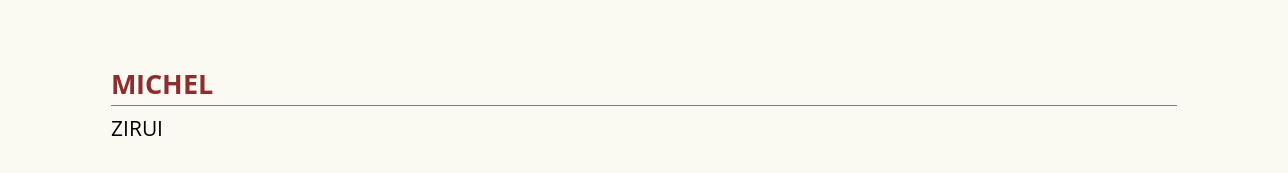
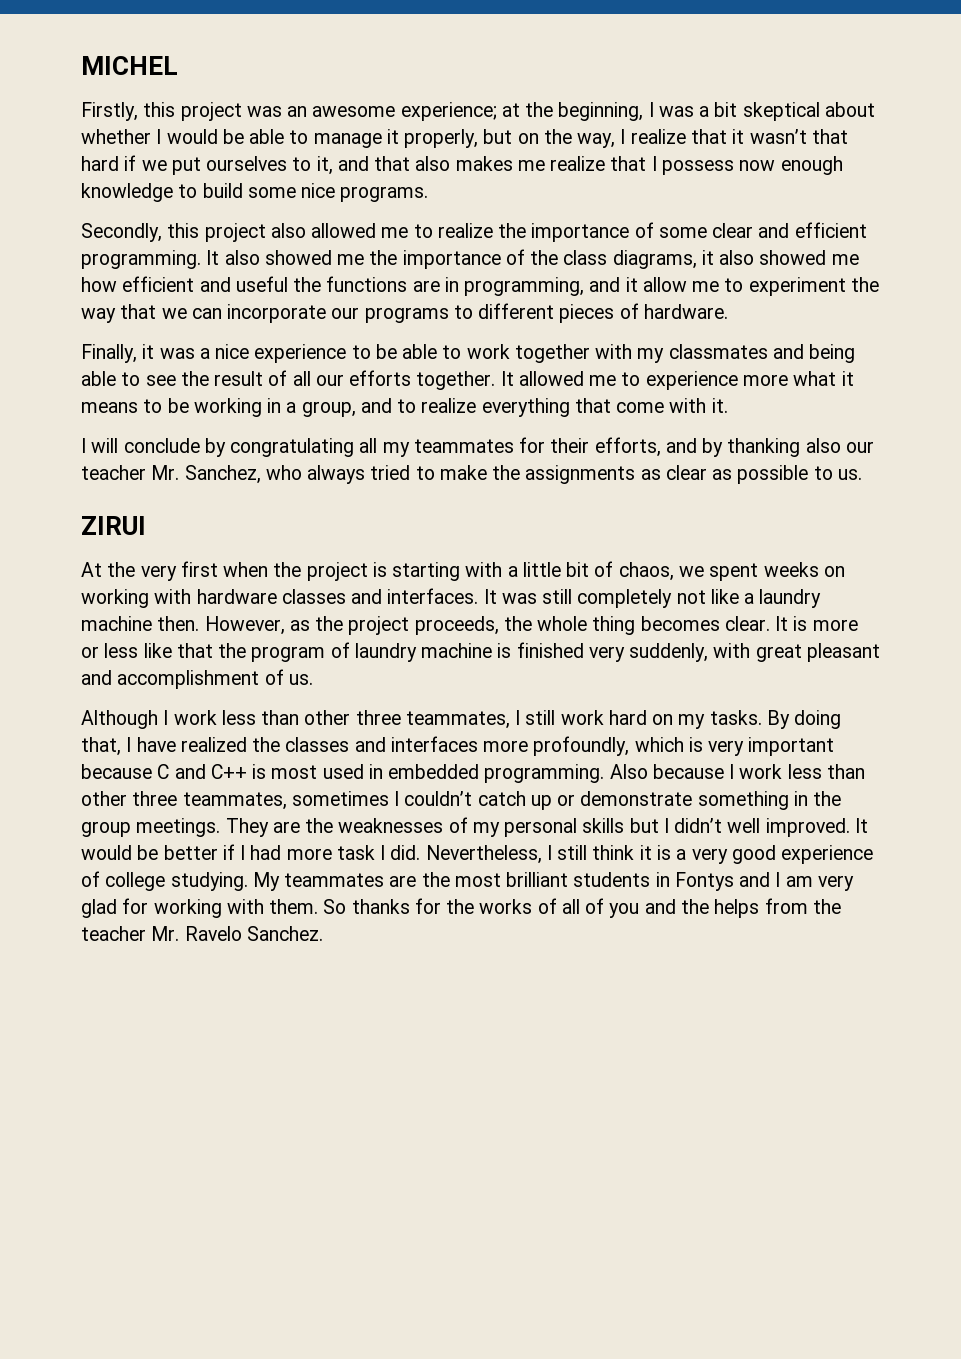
[111,121,163,136] ZIRUI -> [81,102,875,121] [81,129,848,148] [81,155,843,175] [81,183,429,202] [81,222,867,242] [81,249,859,269] [81,276,879,296] [81,303,728,323] [81,344,856,363] [81,370,854,390] [81,398,728,417] [81,437,874,457] [81,465,862,484] [81,516,146,535] [81,561,845,581] [81,588,822,608] [81,616,858,635] [81,642,880,662] [81,669,313,689] [81,710,842,729] [81,736,835,756] [81,764,865,783] [81,791,842,810] [81,817,868,837] [81,844,874,864] [81,871,854,891] [81,898,841,918] [81,926,323,941] Firstly, this project was an awesome experience; at the beginning, I was a bit skeptical about whether I would be able to manage it properly, but on the way, I realize that it wasn’t that hard if we put ourselves to it, and that also makes me realize that I possess now enough knowledge to build some nice programs. // Secondly, this project also allowed me to realize the importance of some clear and efficient programming. It also showed me the importance of the class diagrams, it also showed me how efficient and useful the functions are in programming, and it allow me to experiment the way that we can incorporate our programs to different pieces of hardware. // Finally, it was a nice experience to be able to work together with my classmates and being able to see the result of all our efforts together. It allowed me to experience more what it means to be working in a group, and to realize everything that come with it. // I will conclude by congratulating all my teammates for their efforts, and by thanking also our teacher Mr. Sanchez, who always tried to make the assignments as clear as possible to us. // ZIRUI // At the very first when the project is starting with a little bit of chaos, we spent weeks on working with hardware classes and interfaces. It was still completely not like a laundry machine then. However, as the project proceeds, the whole thing becomes clear. It is more or less like that the program of laundry machine is finished very suddenly, with great pleasant and accomplishment of us. // Although I work less than other three teammates, I still work hard on my tasks. By doing that, I have realized the classes and interfaces more profoundly, which is very important because C and C++ is most used in embedded programming. Also because I work less than other three teammates, sometimes I couldn’t catch up or demonstrate something in the group meetings. They are the weaknesses of my personal skills but I didn’t well improved. It would be better if I had more task I did. Nevertheless, I still think it is a very good experience of college studying. My teammates are the most brilliant students in Fontys and I am very glad for working with them. So thanks for the works of all of you and the helps from the teacher Mr. Ravelo Sanchez.

